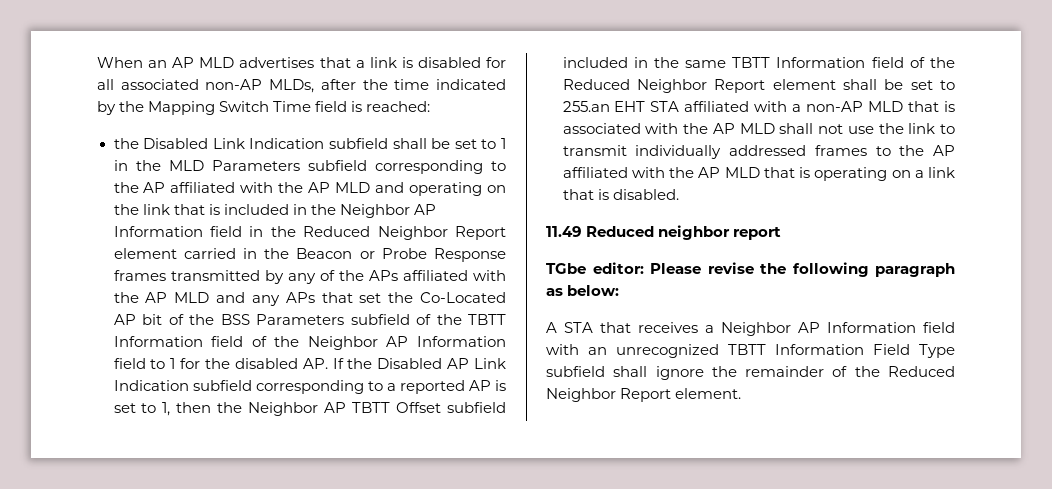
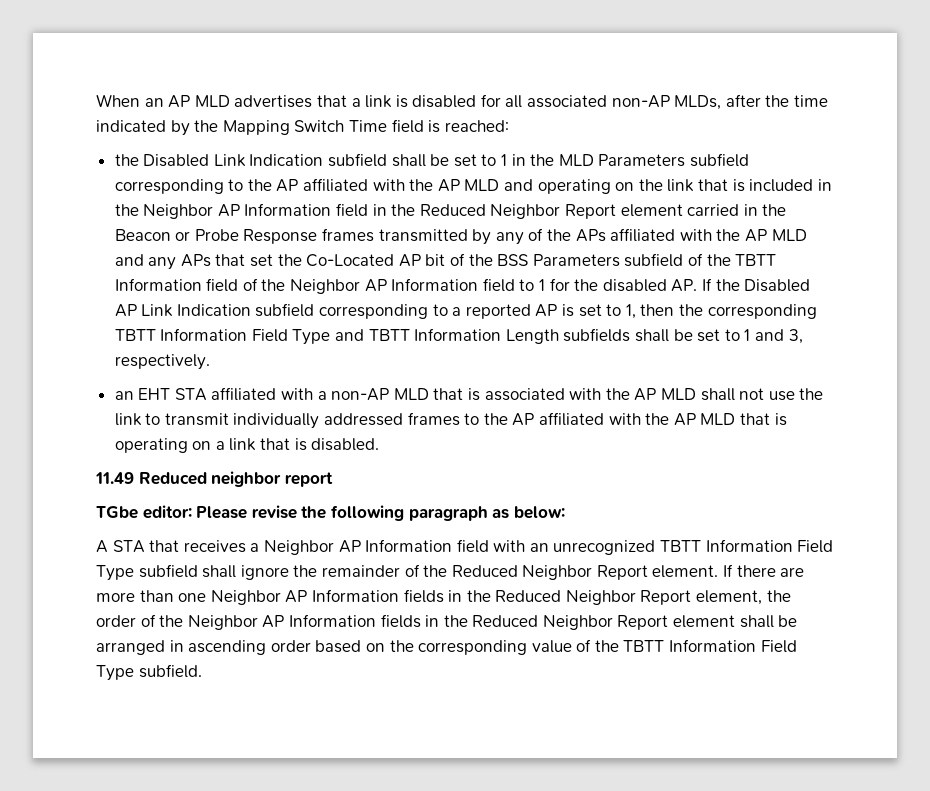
[248,402,507,416] [562,57,955,68] [562,79,956,93] [562,101,610,112] Neighbor AP TBTT Offset subfield included in the same TBTT Information field of the Reduced Neighbor Report element shall be set to 255.an -> [707,304,817,319] [114,328,803,345] [114,354,210,370] [114,391,134,400] corresponding TBTT Information Field Type and TBTT Information Length subfields shall be set to 1 and 3, respectively. // an
(742, 393) none -> [723,564,805,577] [96,589,791,605] [96,614,798,630] [96,639,797,655] [96,664,202,681] If there are more than one Neighbor AP Information fields in the Reduced Neighbor Report element, the order of the Neighbor AP Information fields in the Reduced Neighbor Report element shall be arranged in ascending order based on the corresponding value of the TBTT Information Field Type subfield.

